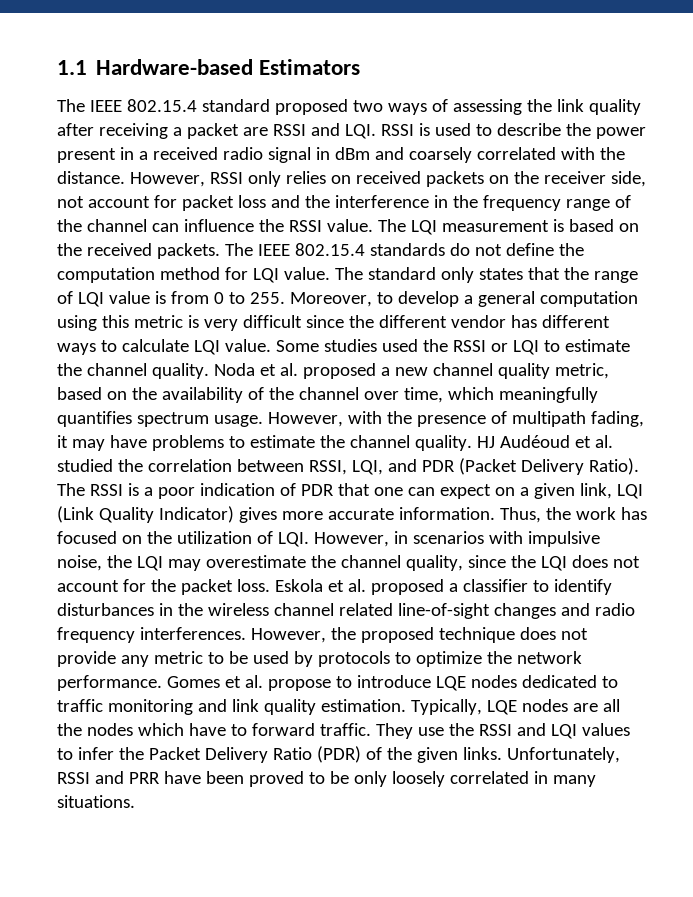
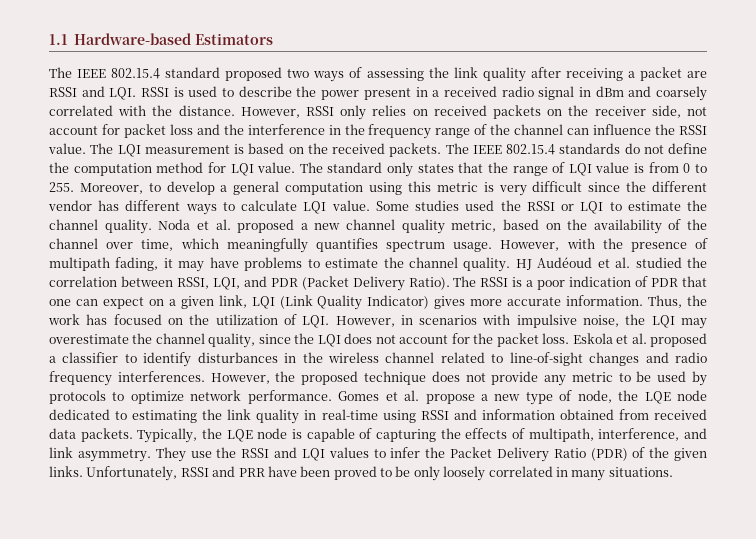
(393, 609) none -> [491,354,504,363] to
[486,651,512,664] the -> (184, 397) none
[335,675,618,691] [57,699,620,715] [57,723,371,736] to introduce LQE nodes dedicated to traffic monitoring and link quality estimation. Typically, LQE nodes are all the nodes which have to forward traffic. -> [480,390,707,405] [49,409,707,424] [49,428,707,443] [49,447,151,462] a new type of node, the LQE node dedicated to estimating the link quality in real-time using RSSI and information obtained from received data packets. Typically, the LQE node is capable of capturing the effects of multipath, interference, and link asymmetry.

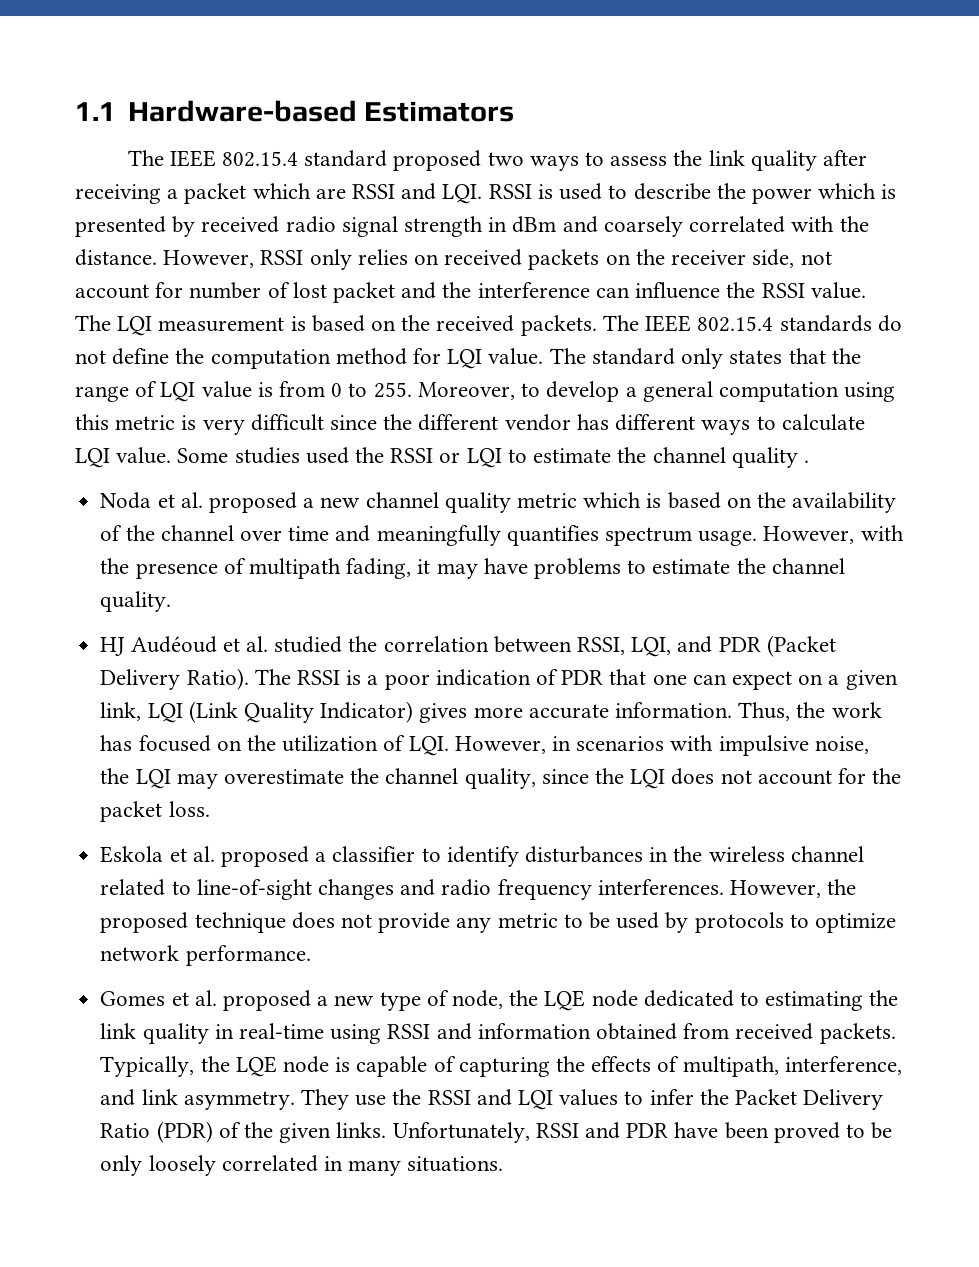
[349,67,424,81] of assessing -> [584,152,668,166] to assess
(682, 74) none -> [252,183,311,199] which
[363,87,440,100] present in a -> [818,183,897,199] [75,216,196,237] which is presented by
(575, 93) none -> [404,216,484,237] strength
[123,124,564,139] packet loss and the interference in the frequency range of the channel -> [189,282,590,303] number of lost packet and the interference
[104,219,152,234] quality. -> [731,447,809,468] quality . //
[451,220,497,232] metric, -> [516,492,662,508] metric which is
[141,238,219,251] time, which -> [288,525,371,542] time and
(511, 264) none -> (172, 601) //
(570, 338) none -> (210, 809) //
(332, 397) none -> (311, 955) //
[425,394,475,404] propose -> [222,990,311,1011] proposed
[49,428,76,439] data -> (814, 1031) none
[238,468,265,477] PRR -> [626,1123,669,1138] PDR

